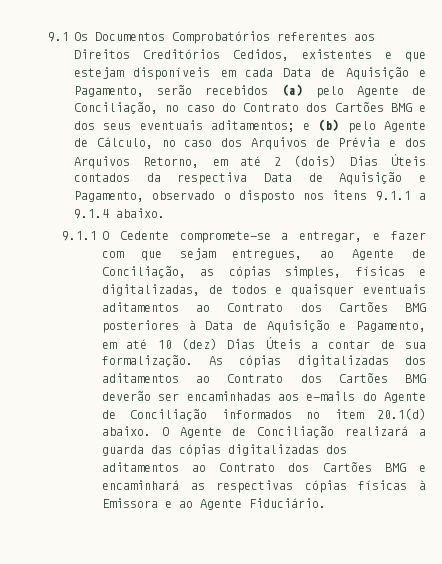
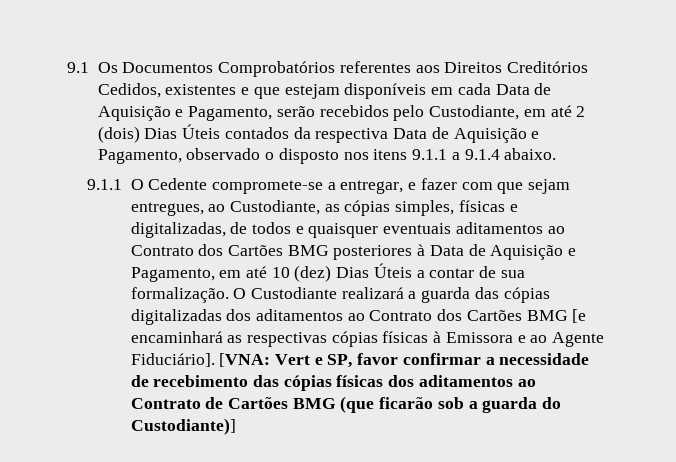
[281,84,427,98] [74,102,426,114] [74,119,426,133] [74,137,426,150] [74,156,200,169] (a) pelo Agente de Conciliação, no caso do Contrato dos Cartões BMG e dos seus eventuais aditamentos; e (b) pelo Agente de Cálculo, no caso dos Arquivos de Prévia e dos Arquivos Retorno, -> [393,105,520,121] pelo Custodiante,
[352,249,426,260] [101,266,186,278] Agente de Conciliação, -> [229,200,320,215] Custodiante,
[209,355,426,368] [101,373,427,383] [101,391,426,403] [101,408,426,421] [101,426,335,438] As cópias digitalizadas dos aditamentos ao Contrato dos Cartões BMG deverão ser encaminhadas aos e-mails do Agente de Conciliação informados no item 20.1(d) abaixo. O Agente de Conciliação -> [233,287,337,299] O Custodiante
[419,465,427,472] e -> [572,309,587,323] [e
[248,498,326,508] Fiduciário. -> [130,353,590,368] [130,375,536,391] [130,396,562,413] [130,418,236,435] Fiduciário]. [VNA: Vert e SP, favor confirmar a necessidade de recebimento das cópias físicas dos aditamentos ao Contrato de Cartões BMG (que ficarão sob a guarda do Custodiante)]

